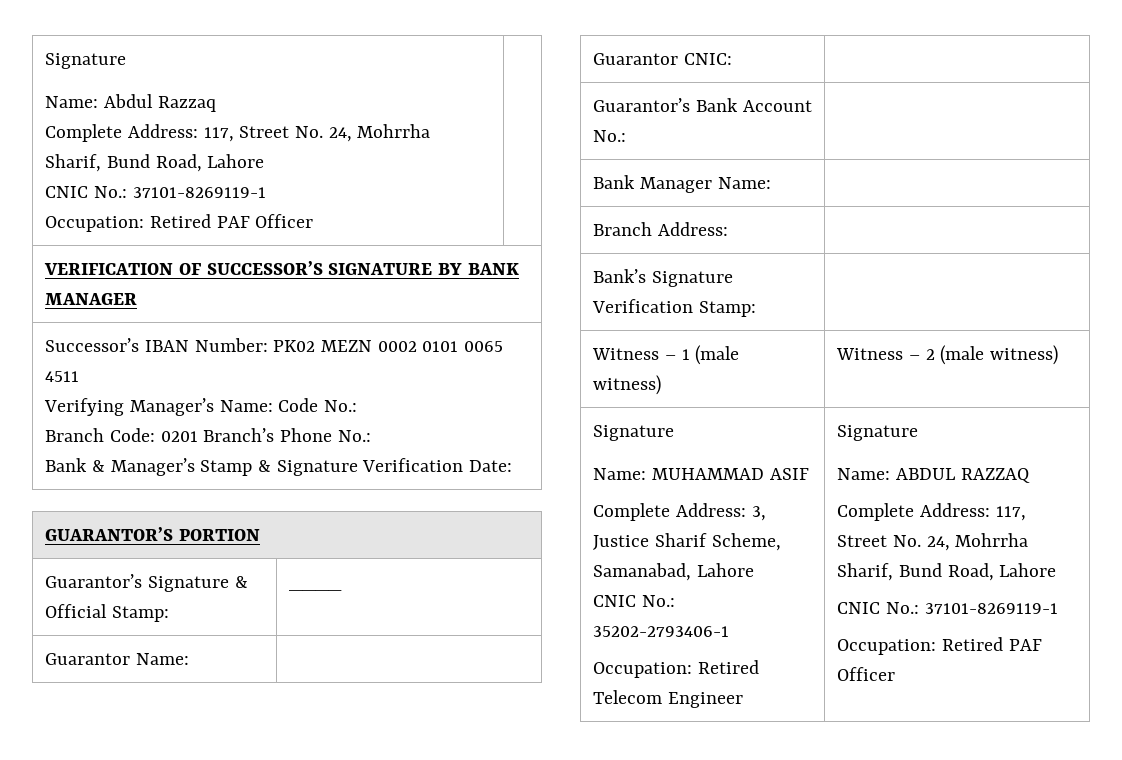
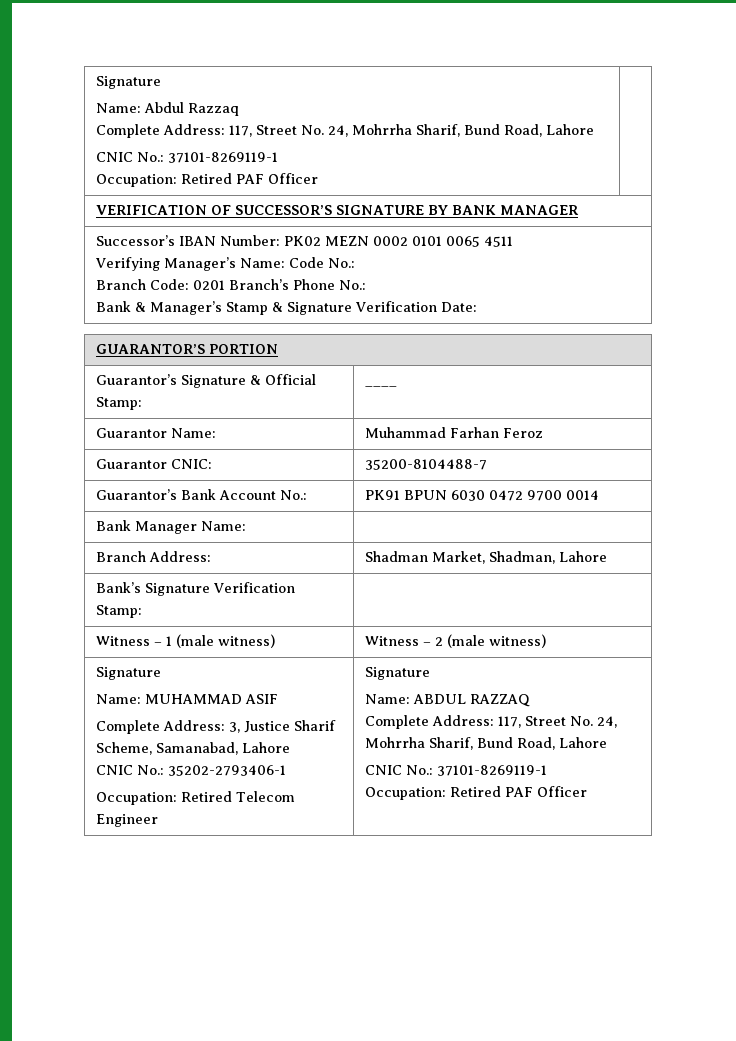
(189, 659) none -> [364,427,543,438] Muhammad Farhan Feroz
(732, 59) none -> [364,459,487,470] 35200-8104488-7
(627, 136) none -> [364,490,599,501] PK91 BPUN 6030 0472 9700 0014
(728, 229) none -> [364,551,607,564] Shadman Market, Shadman, Lahore

